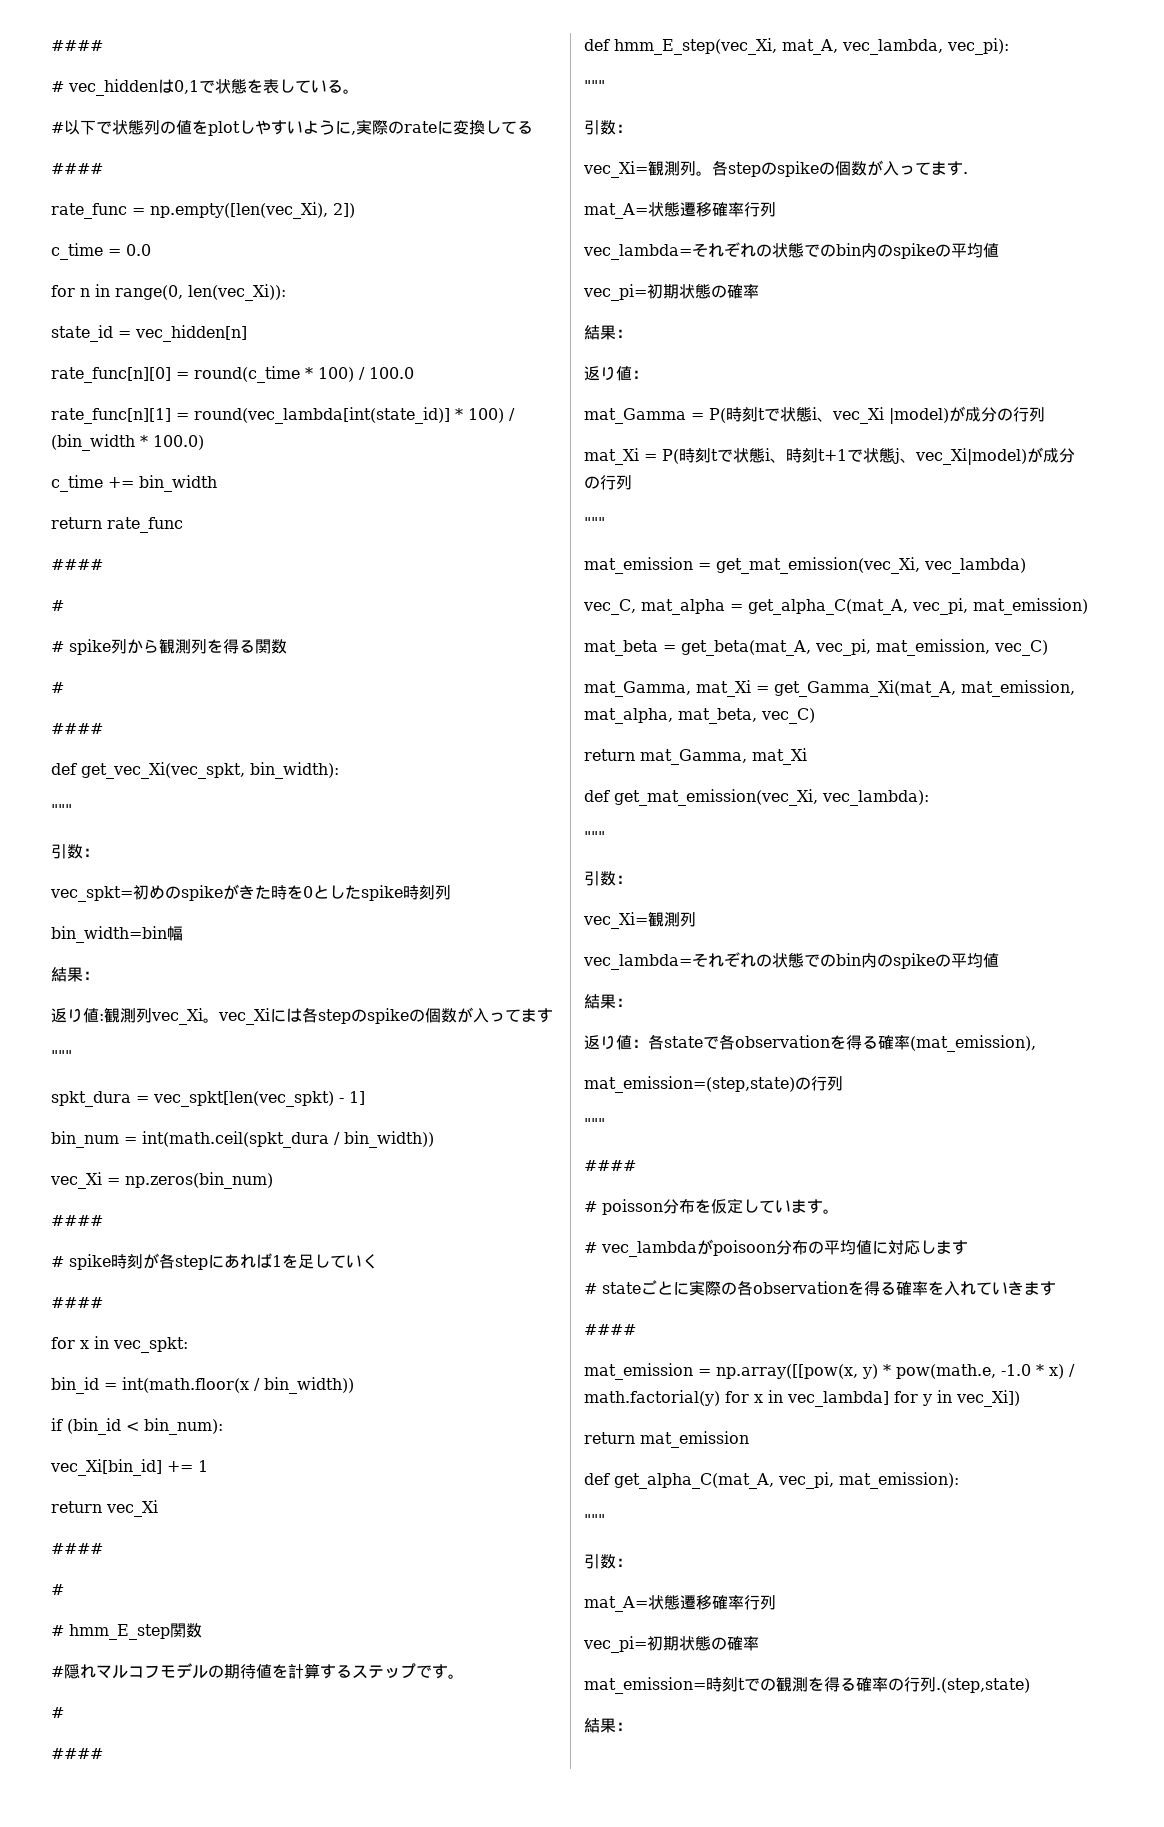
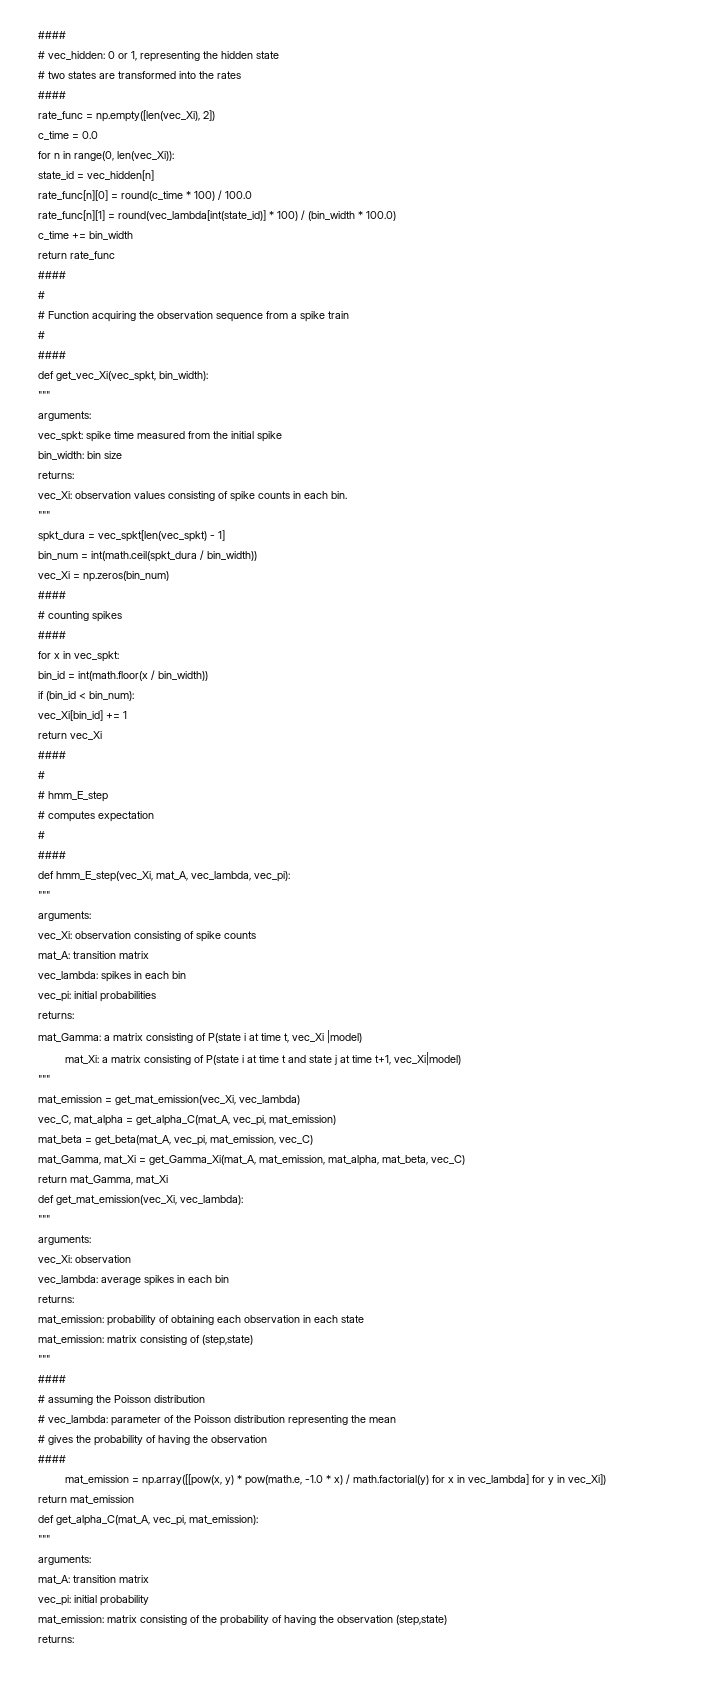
[51,40,103,51] [51,78,359,96] [51,119,533,136] #### // # vec_hiddenは0,1で状態を表している。 // #以下で状態列の値をplotしやすいように,実際のrateに変換してる -> [38,31,66,39] [38,51,279,62] [38,71,241,79] #### // # vec_hidden: 0 or 1, representing the hidden state // # two states are transformed into the rates
[69,639,287,655] spike列から観測列を得る関数 -> [48,311,349,322] Function acquiring the observation sequence from a spike train
[51,844,99,859] [50,884,451,902] [51,926,183,943] [51,967,99,982] [51,1007,553,1025] 引数： // vec_spkt=初めのspikeがきた時を0としたspike時刻列 // bin_width=bin幅 // 結果： // 返り値:観測列vec_Xi。vec_Xiには各stepのspikeの個数が入ってます -> [38,411,91,421] [38,431,282,442] [38,451,122,460] [38,471,74,479] [38,491,347,502] arguments: // vec_spkt: spike time measured from the initial spike // bin_width: bin size // returns: // vec_Xi: observation values consisting of spike counts in each bin.
[69,1253,378,1270] spike時刻が各stepにあれば1を足していく -> [48,611,122,622] counting spikes
[170,1623,202,1638] [51,1663,464,1679] 関数 // #隠れマルコフモデルの期待値を計算するステップです。 -> [38,811,154,822] // # computes expectation
[584,120,632,135] [583,160,968,178] [584,201,776,219] [583,242,999,260] [583,283,759,301] [584,325,632,340] [584,366,648,381] [584,406,1045,424] [584,447,1075,465] [584,475,632,490] 引数： // vec_Xi=観測列。各stepのspikeの個数が入ってます. // mat_A=状態遷移確率行列 // vec_lambda=それぞれの状態でのbin内のspikeの平均値 // vec_pi=初期状態の確率 // 結果： // 返り値： // mat_Gamma = P(時刻tで状態i、vec_Xi |model)が成分の行列 // mat_Xi = P(時刻tで状態i、時刻t+1で状態j、vec_Xi|model)が成分の行列 -> [38,911,91,921] [38,931,256,942] [38,951,149,960] [38,971,186,982] [38,991,156,1002] [38,1011,74,1019] [38,1030,362,1044] [64,1052,461,1066] arguments: // vec_Xi: observation consisting of spike counts // mat_A: transition matrix // vec_lambda: spikes in each bin // vec_pi: initial probabilities // returns: // mat_Gamma: a matrix consisting of P(state i at time t, vec_Xi |model) // mat_Xi: a matrix consisting of P(state i at time t and state j at time t+1, vec_Xi|model)
[584,871,632,886] [583,912,696,929] [583,952,999,970] [584,994,632,1009] [584,1034,1036,1052] [584,1076,843,1093] [584,1118,605,1130] [584,1160,636,1171] [584,1198,839,1215] [584,1239,968,1257] [584,1280,1056,1296] 引数： // vec_Xi=観測列 // vec_lambda=それぞれの状態でのbin内のspikeの平均値 // 結果： // 返り値：各stateで各observationを得る確率(mat_emission), // mat_emission=(step,state)の行列 // """ // #### // # poisson分布を仮定しています。 // # vec_lambdaがpoisoon分布の平均値に対応します // # stateごとに実際の各observationを得る確率を入れていきます -> [38,1235,91,1245] [38,1255,131,1264] [38,1275,229,1286] [38,1295,74,1303] [38,1315,364,1326] [38,1335,253,1346] [38,1355,50,1363] [38,1375,66,1383] [38,1395,205,1405] [38,1415,396,1426] [38,1435,267,1446] arguments: // vec_Xi: observation // vec_lambda: average spikes in each bin // returns: // mat_emission: probability of obtaining each observation in each state // mat_emission: matrix consisting of (step,state) // """ // #### // # assuming the Poisson distribution // # vec_lambda: parameter of the Poisson distribution representing the mean // # gives the probability of having the observation
[584,1554,632,1569] [584,1594,776,1612] [583,1635,759,1653] [584,1677,1030,1694] [584,1718,632,1733] 引数： // mat_A=状態遷移確率行列 // vec_pi=初期状態の確率 // mat_emission=時刻tでの観測を得る確率の行列.(step,state) // 結果： -> [38,1555,91,1565] [38,1575,149,1584] [38,1595,149,1606] [38,1615,447,1626] [38,1635,74,1643] arguments: // mat_A: transition matrix // vec_pi: initial probability // mat_emission: matrix consisting of the probability of having the observation (step,state) // returns:

